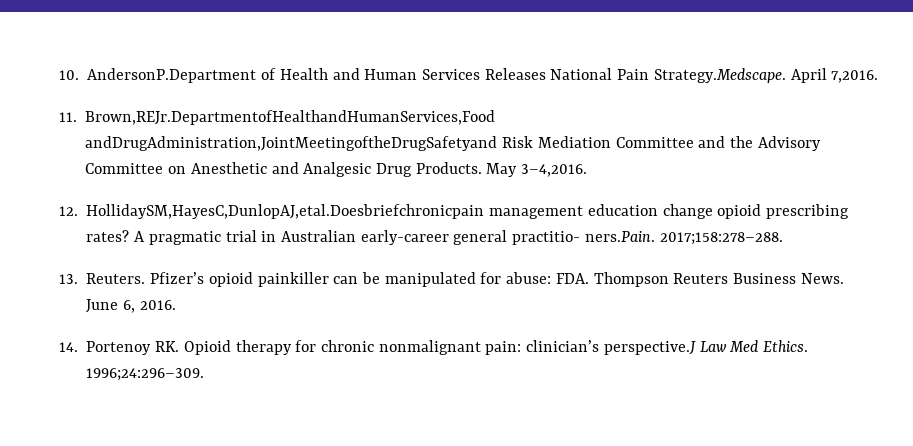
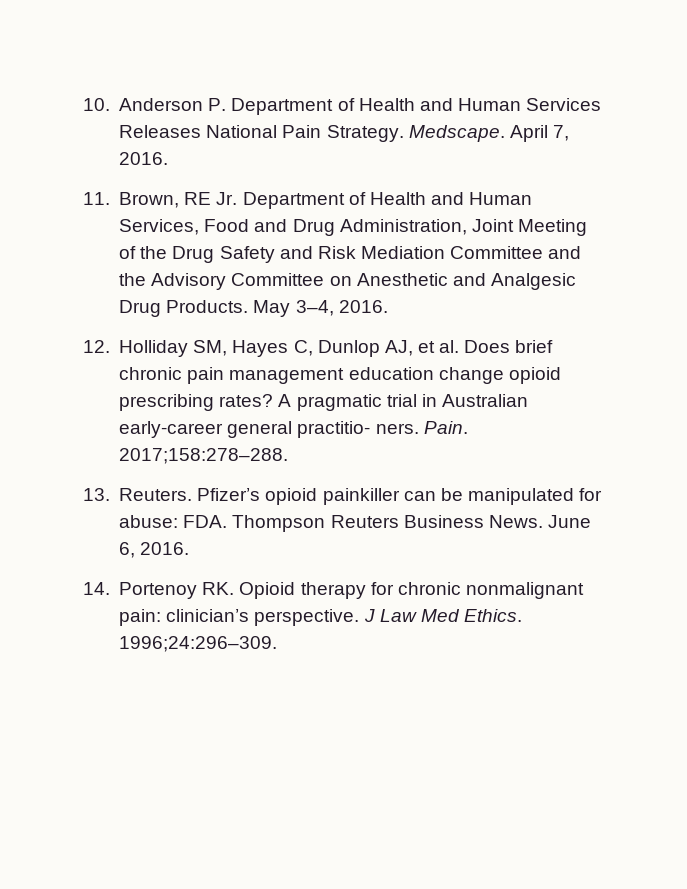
[87,68,257,83] AndersonP.Department -> [119,98,334,115] Anderson P. Department
[653,68,879,83] [58,110,496,125] [85,136,498,151] Strategy.Medscape. April 7,2016. // 11. Brown,REJr.DepartmentofHealthandHumanServices,Food andDrugAdministration,JointMeetingoftheDrugSafetyand -> [326,125,569,142] [119,152,169,165] [82,192,533,209] [119,219,587,236] [119,246,313,263] Strategy. Medscape. April 7, 2016. // 11. Brown, RE Jr. Department of Health and Human Services, Food and Drug Administration, Joint Meeting of the Drug Safety and
[521,164,588,177] 3–4,2016. -> [295,300,388,316] 3–4, 2016.
[86,204,485,219] HollidaySM,HayesC,DunlopAJ,etal.Doesbriefchronicpain -> [119,340,554,357] [119,367,225,384] Holliday SM, Hayes C, Dunlop AJ, et al. Does brief chronic pain
[584,231,655,242] ners.Pain. -> [375,421,468,434] ners. Pain.
[603,341,696,355] perspective.J -> [254,609,375,626] perspective. J

